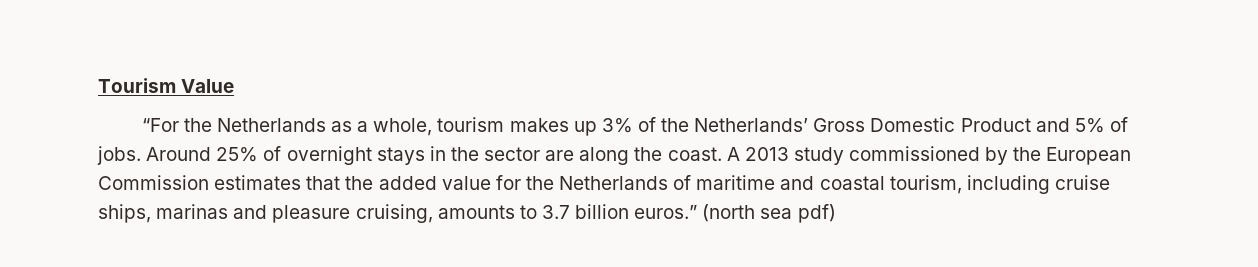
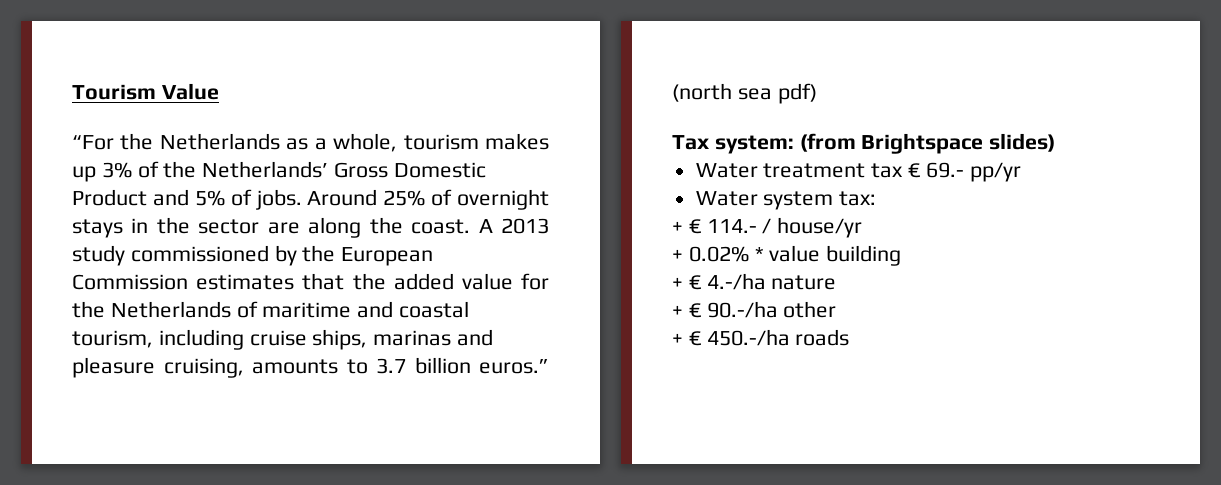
(836, 213) none -> [672,133,1056,154] [695,162,1021,182] [695,191,877,210] [672,217,863,238] [672,245,902,266] [672,273,837,290] [672,301,837,318] [672,329,850,346] // Tax system: (from Brightspace slides) // Water treatment tax € 69.- pp/yr // Water system tax: // + € 114.- / house/yr // + 0.02% * value building // + € 4.-/ha nature // + € 90.-/ha other // + € 450.-/ha roads

